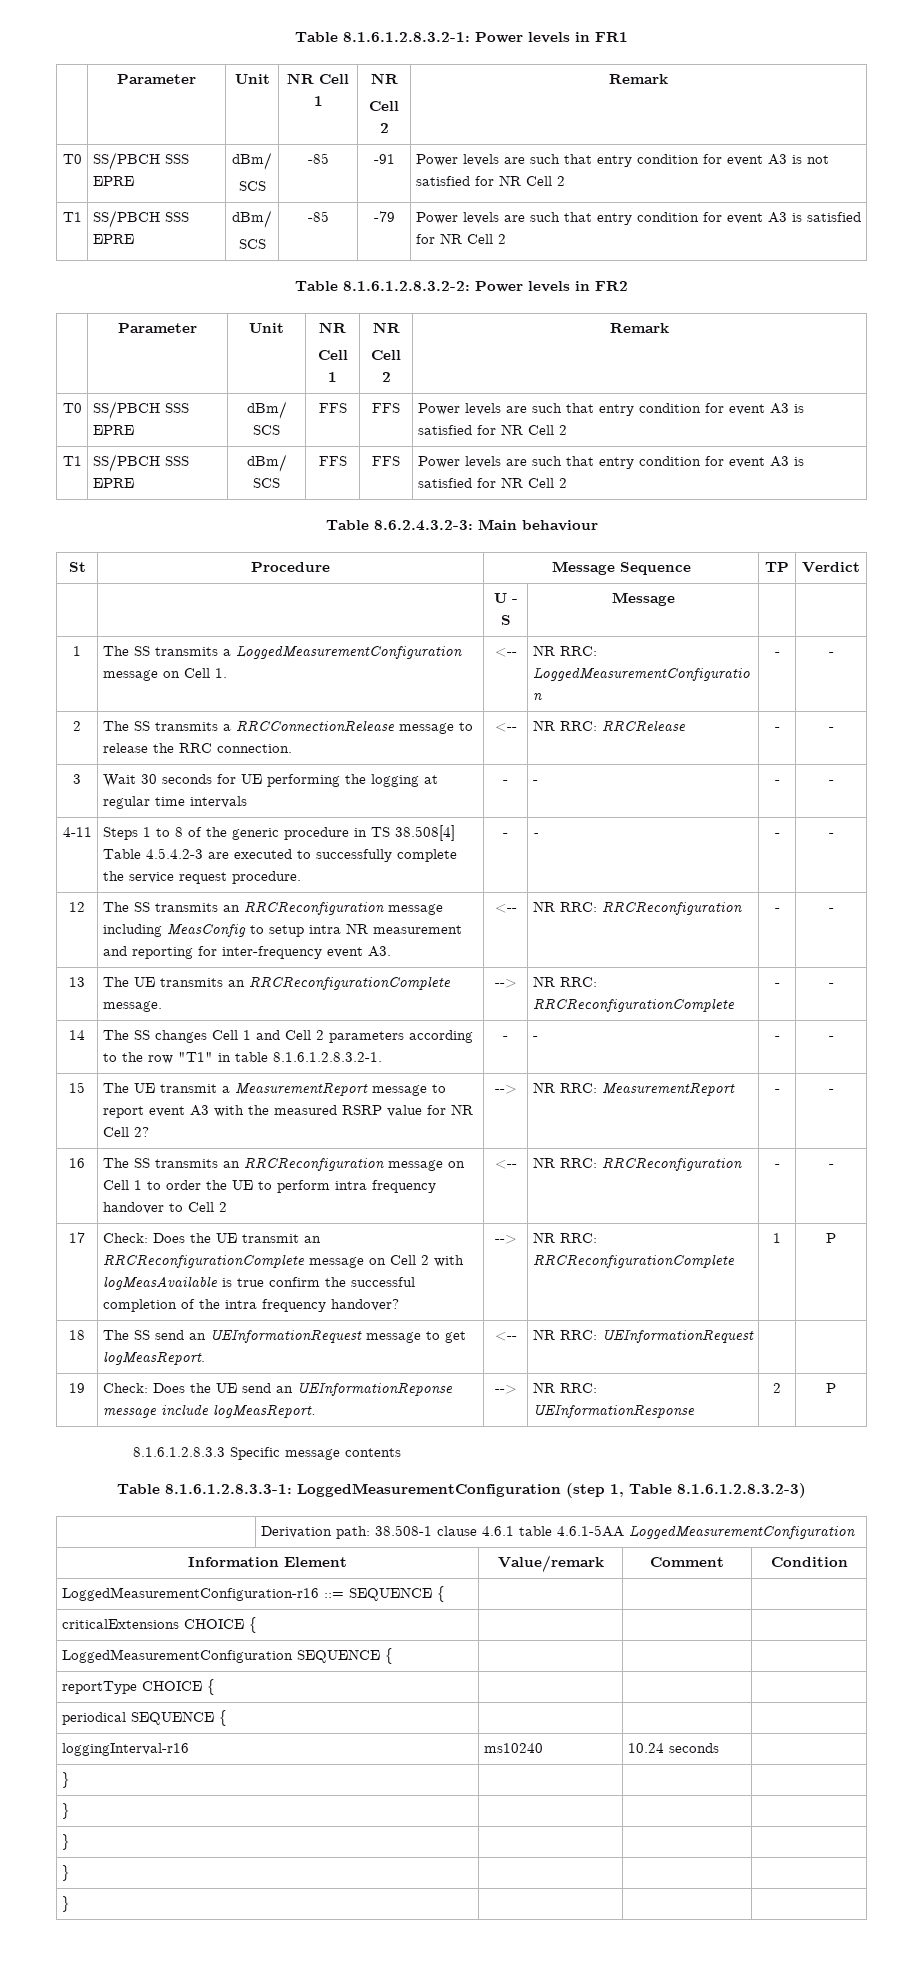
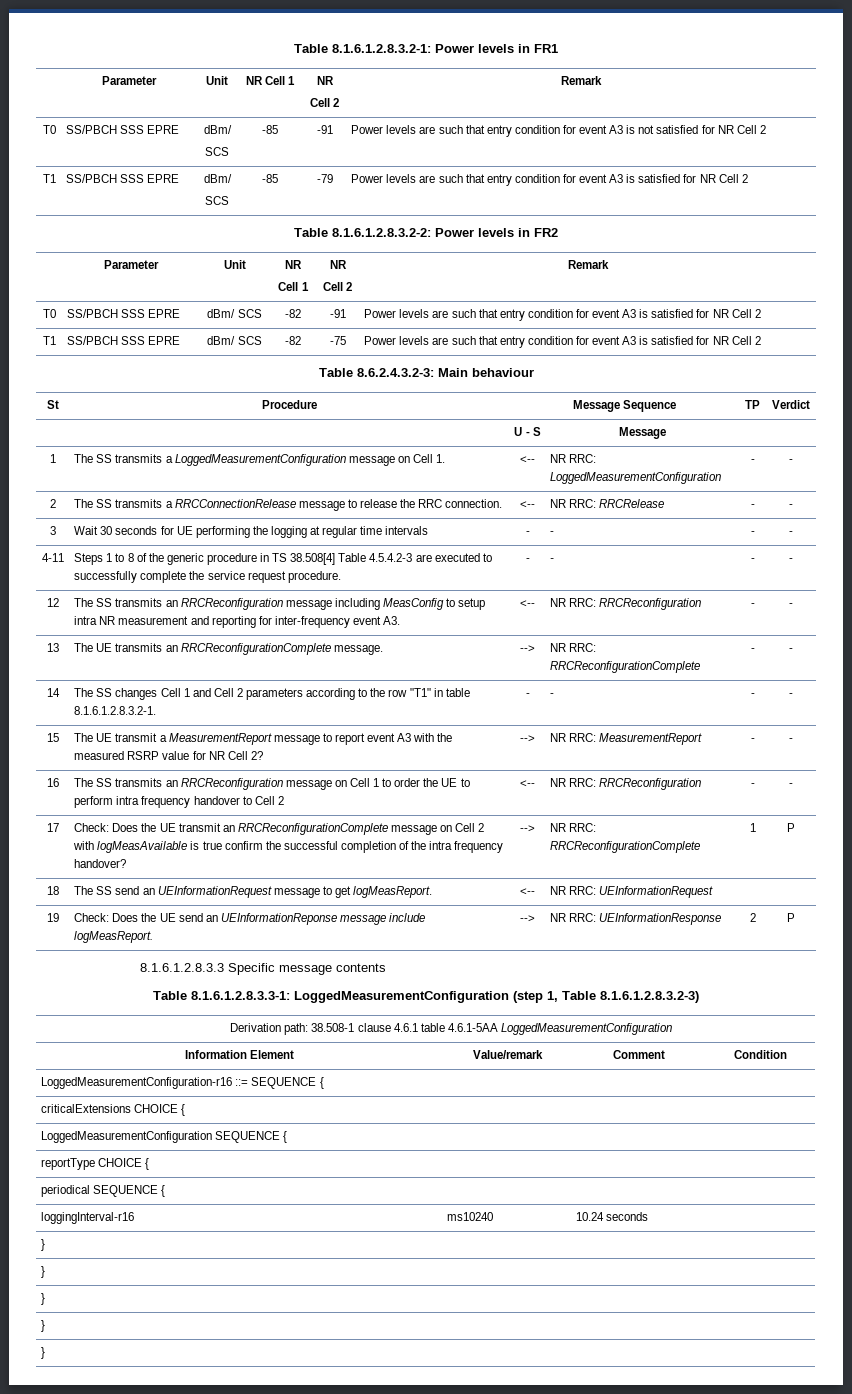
[318,403,347,413] [372,403,400,413] FFS | FFS -> [285,309,301,318] [329,309,346,318] -82 | -91
[318,456,347,466] [372,456,400,466] FFS | FFS -> [285,336,301,345] [329,336,346,345] -82 | -75

